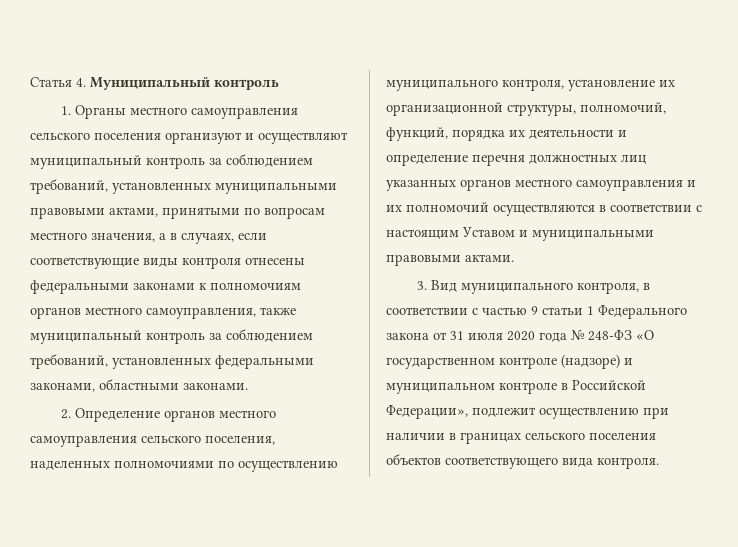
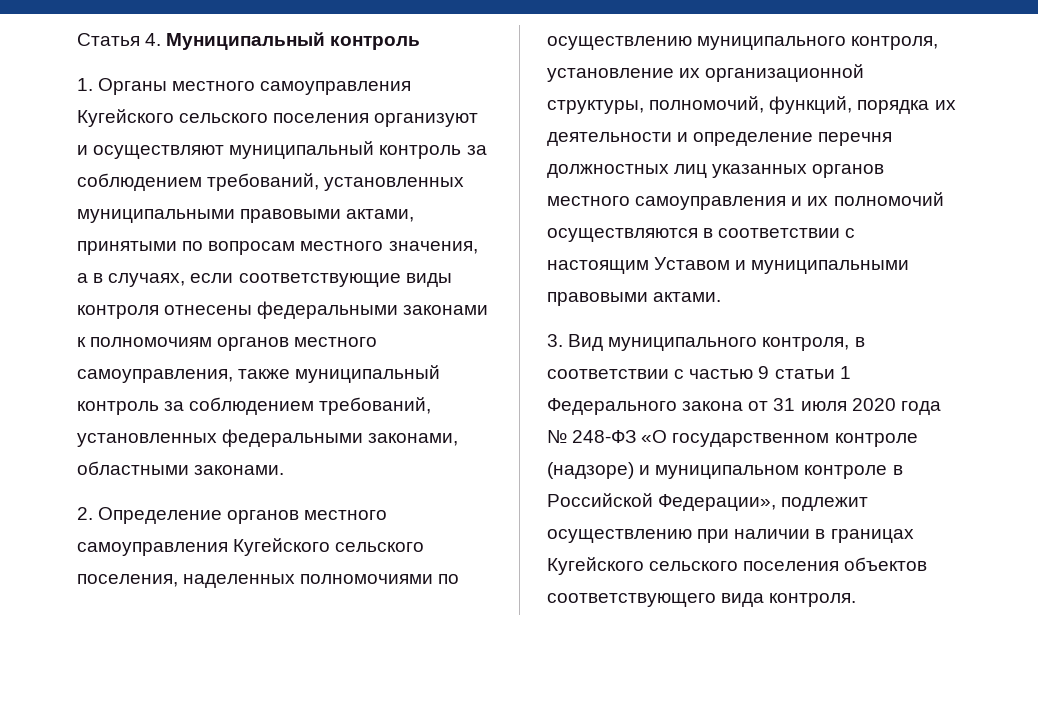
(298, 113) none -> [77,109,174,127] Кугейского
(137, 441) none -> [233,538,331,556] Кугейского
(521, 438) none -> [547,557,644,575] Кугейского

